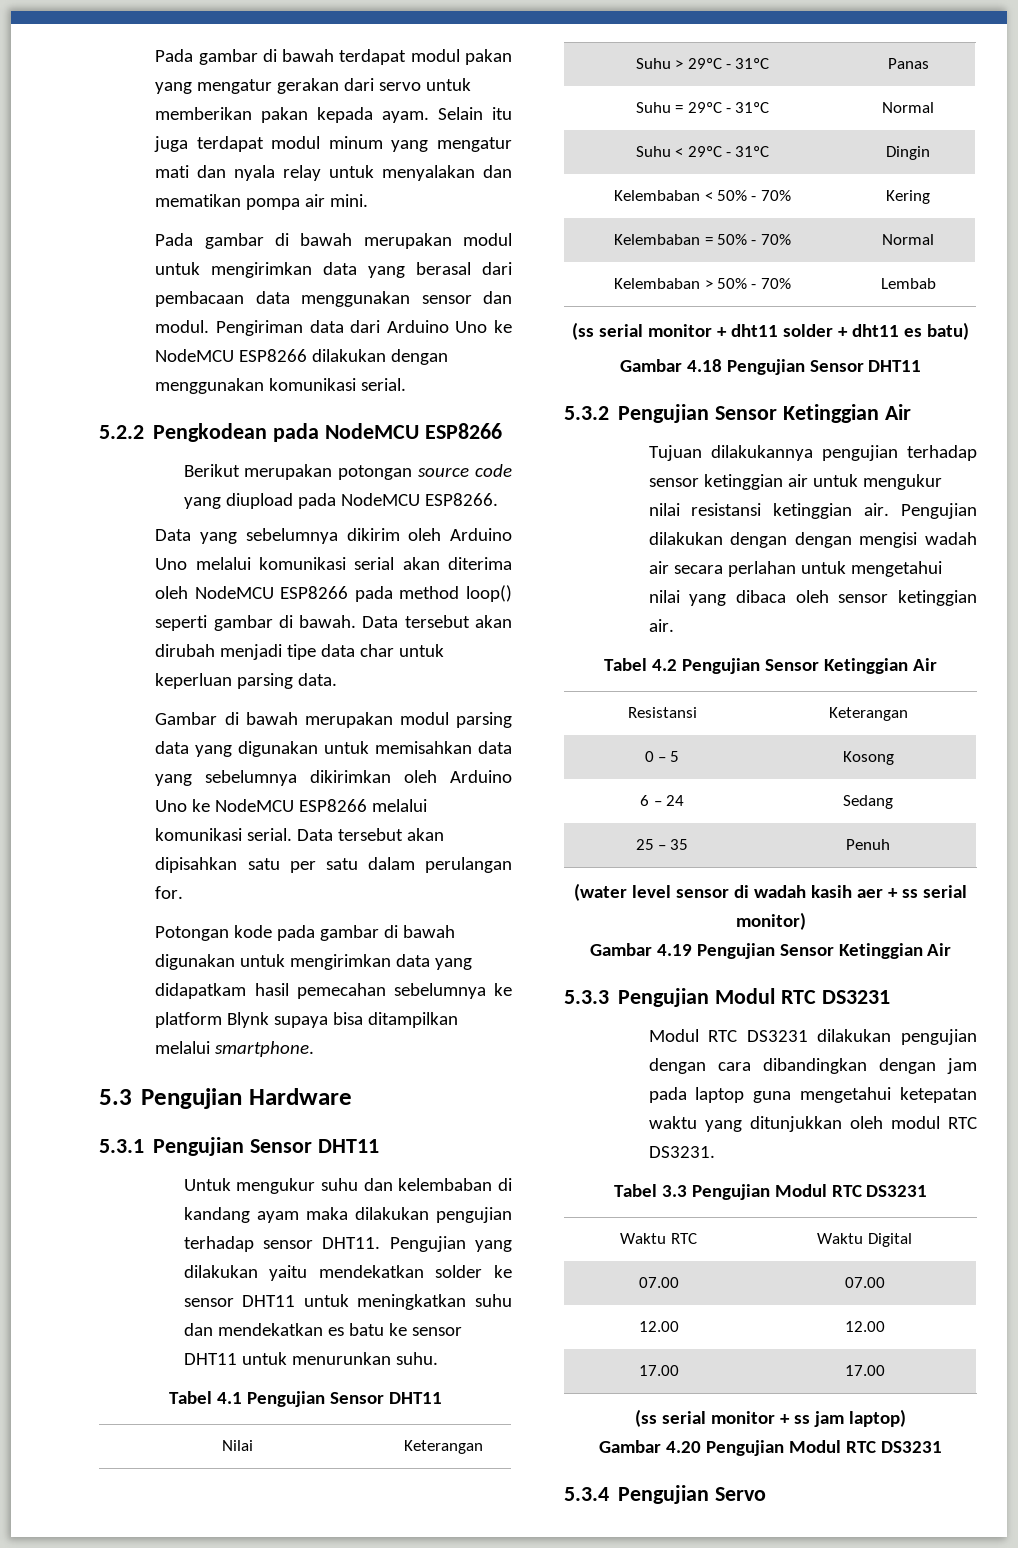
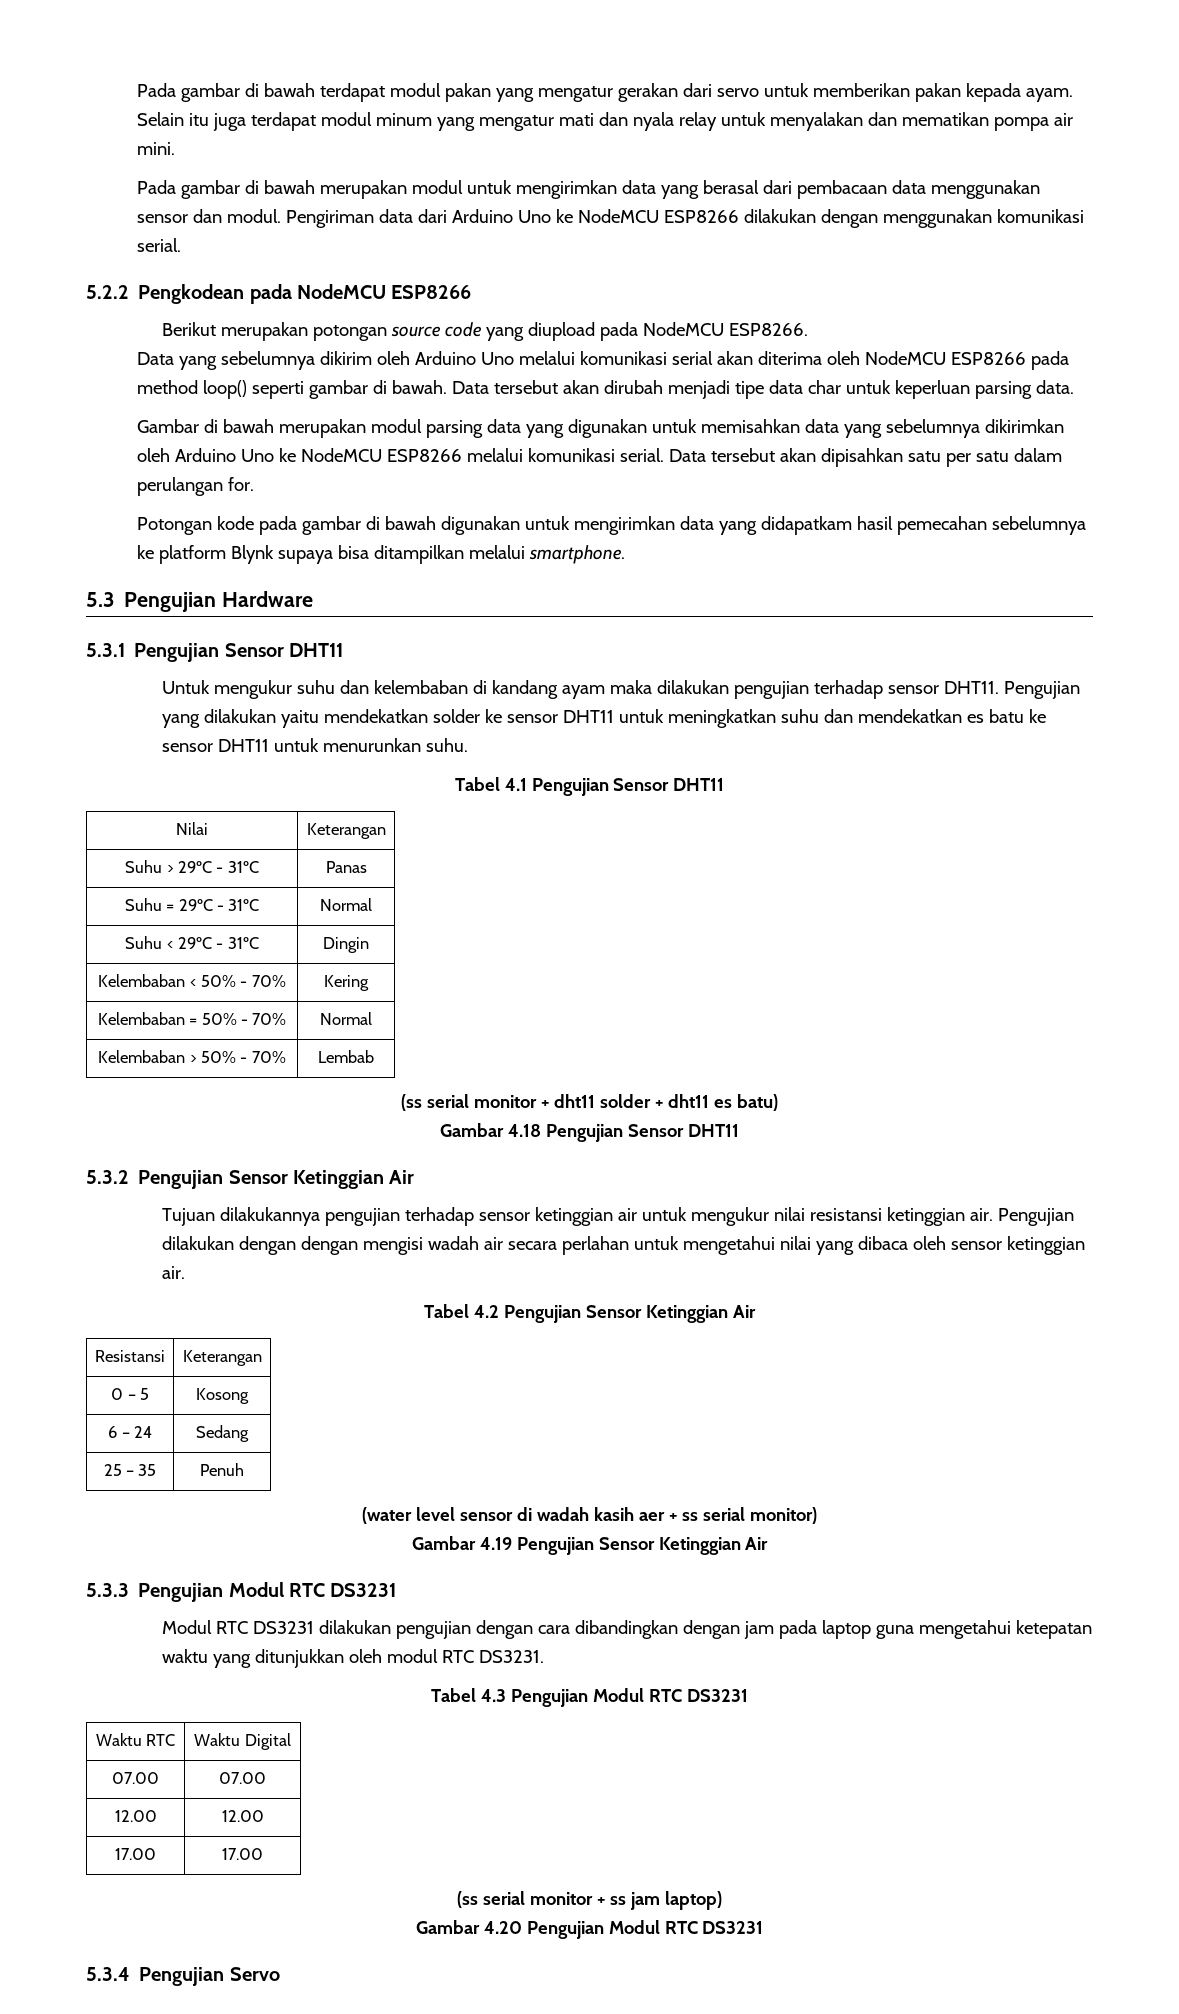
[661,1185,687,1197] 3.3 -> [480,1689,506,1702] 4.3

